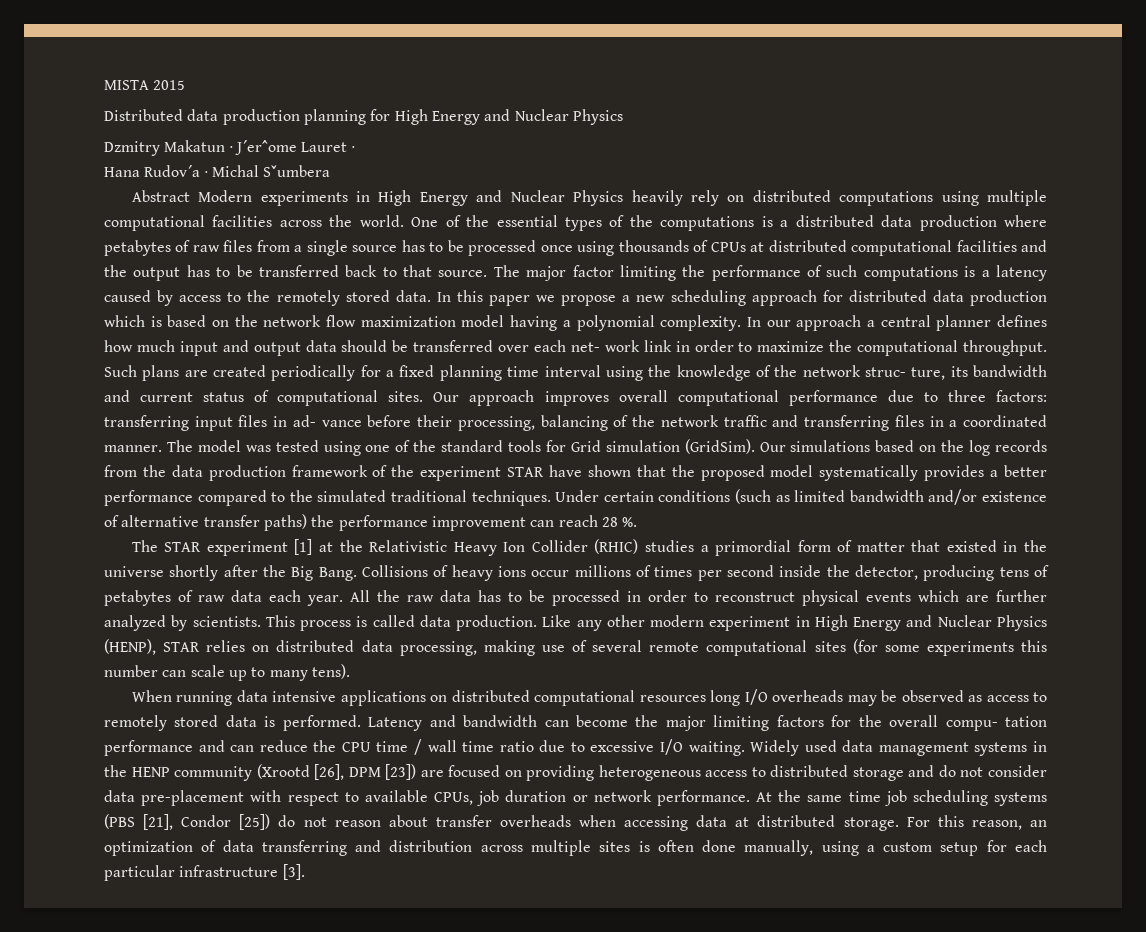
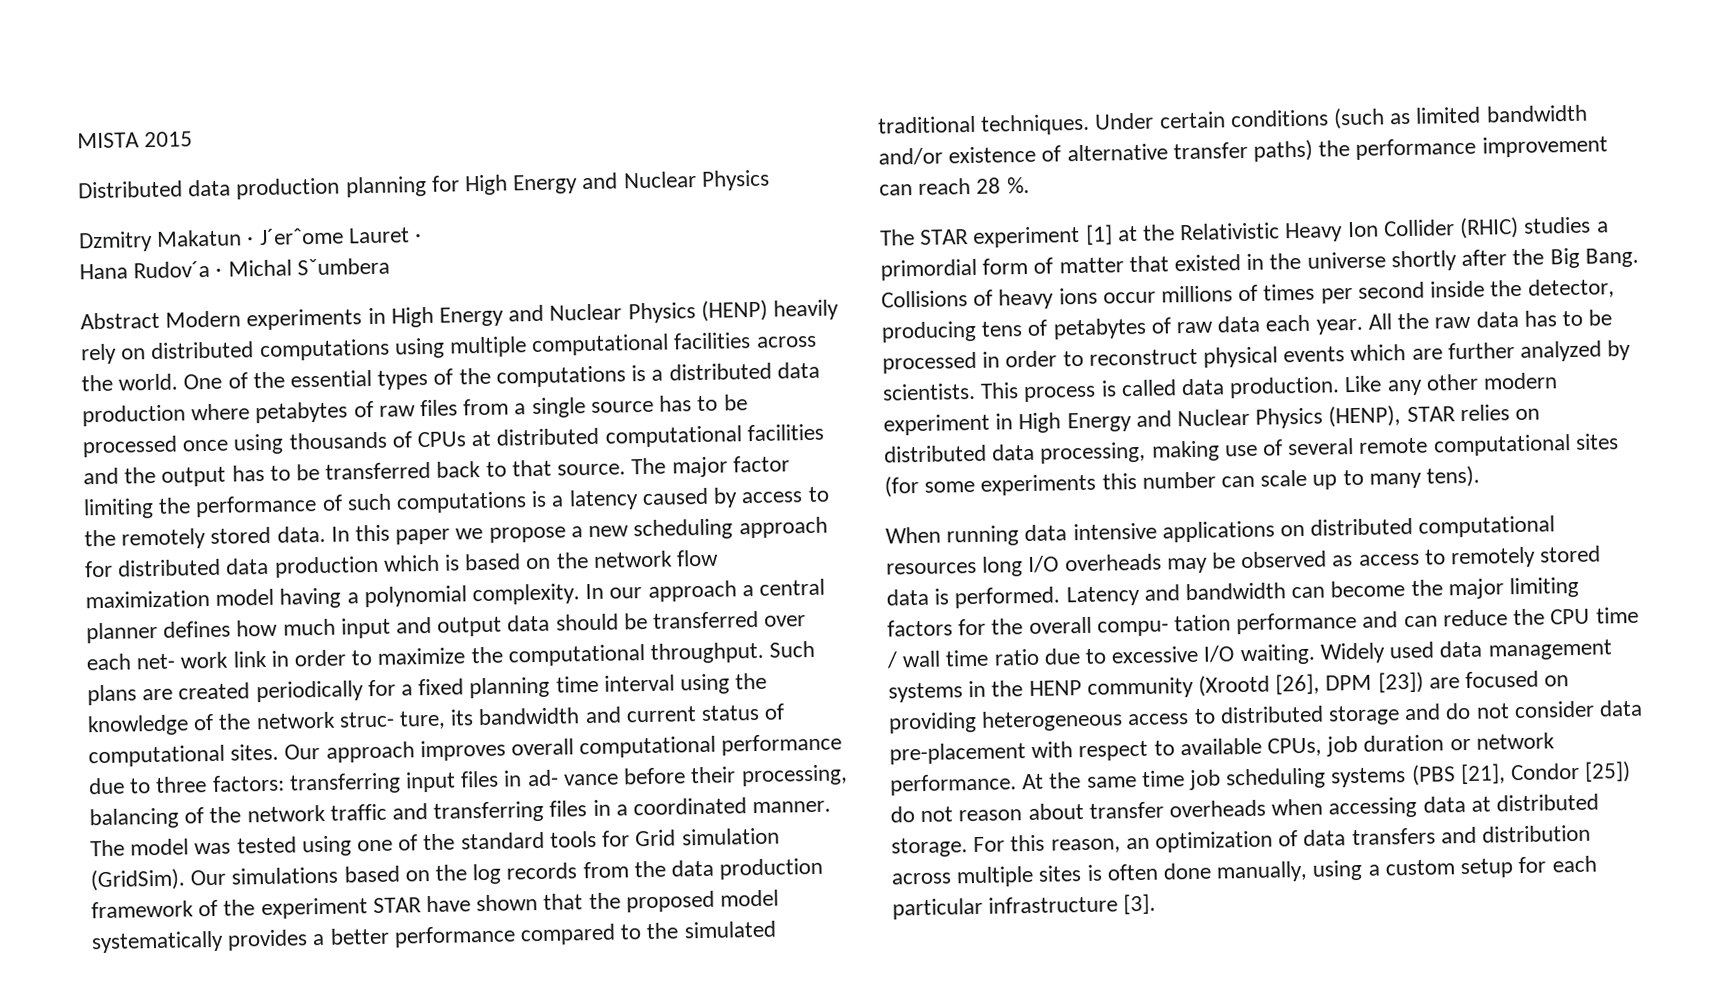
(624, 198) none -> [700,299,768,322] (HENP)
[261,840,347,856] transferring -> [1351,827,1436,846] transfers

